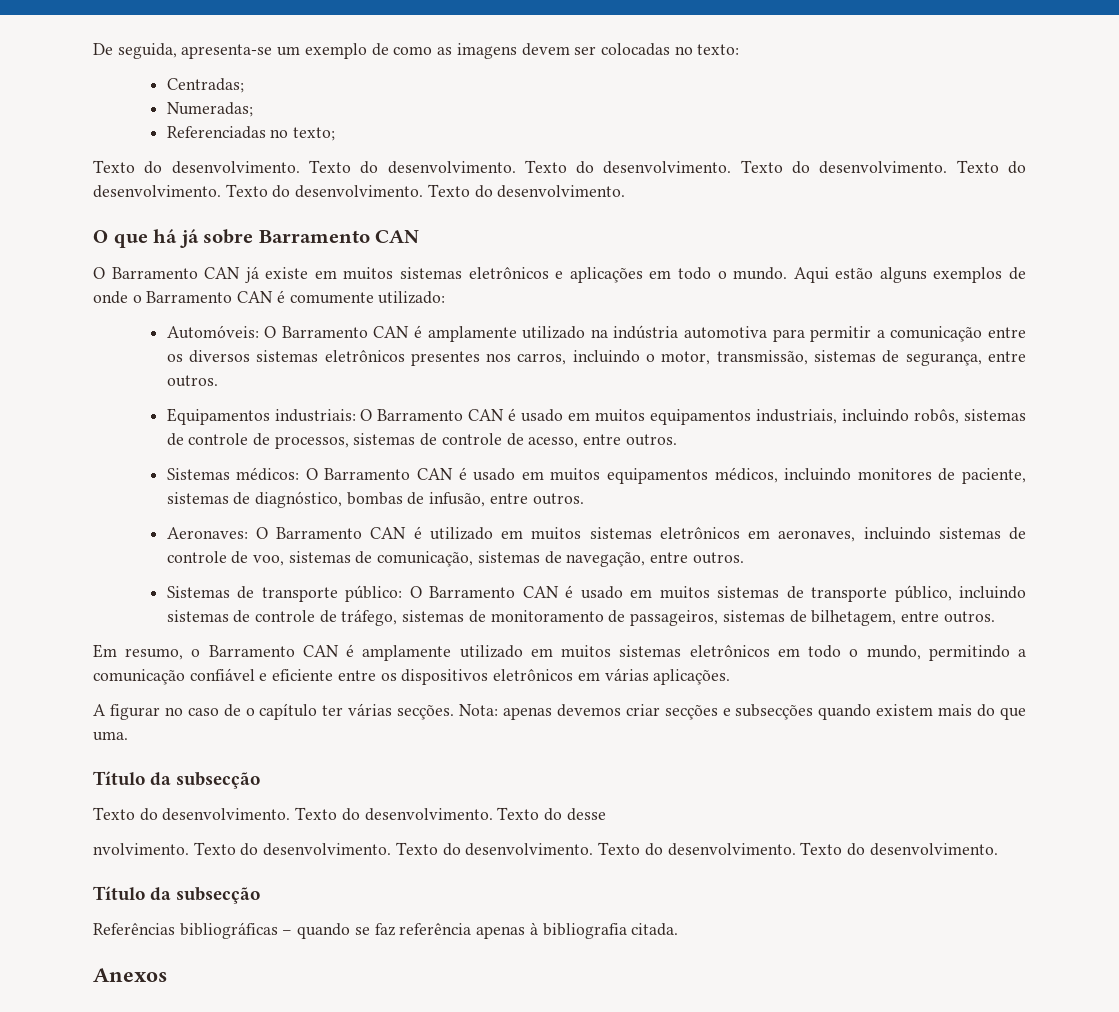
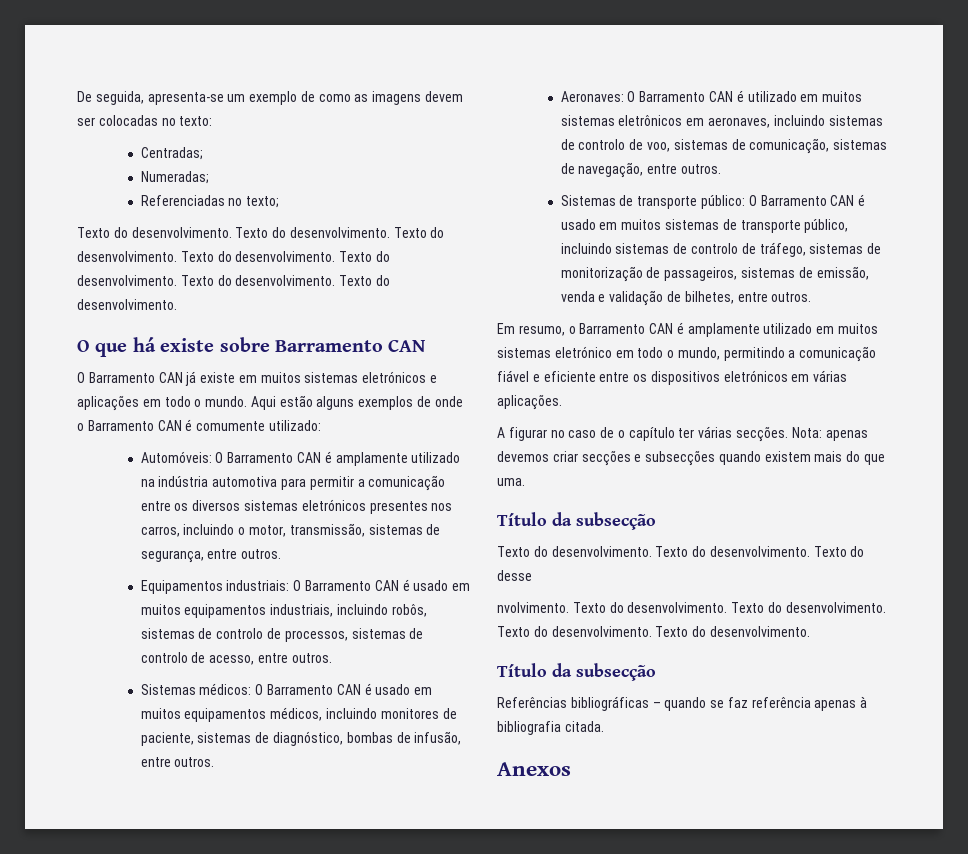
[179,229,199,248] já -> [160,338,215,352] existe
[468,267,549,279] eletrônicos -> [362,371,427,383] eletrónicos
[324,350,405,362] eletrônicos -> [301,499,366,511] eletrónicos
[188,433,249,445] controle -> [216,628,264,639] controlo
[441,433,502,445] controle -> [140,652,188,663] controlo
[166,551,227,563] controle -> [578,139,626,150] controlo
[255,610,316,622] controle -> [691,243,739,254] controlo
[490,610,604,622] monitoramento -> [560,266,643,282] monitorização
[811,610,897,626] bilhetagem, -> [816,266,869,280] [560,290,734,306] emissão, venda e validação de bilhetes,
[689,645,770,657] eletrônicos -> [554,346,612,358] eletrónico
[189,668,255,681] confiável -> [497,370,529,382] fiável
[493,669,574,681] eletrônicos -> [723,370,788,382] eletrónicos

